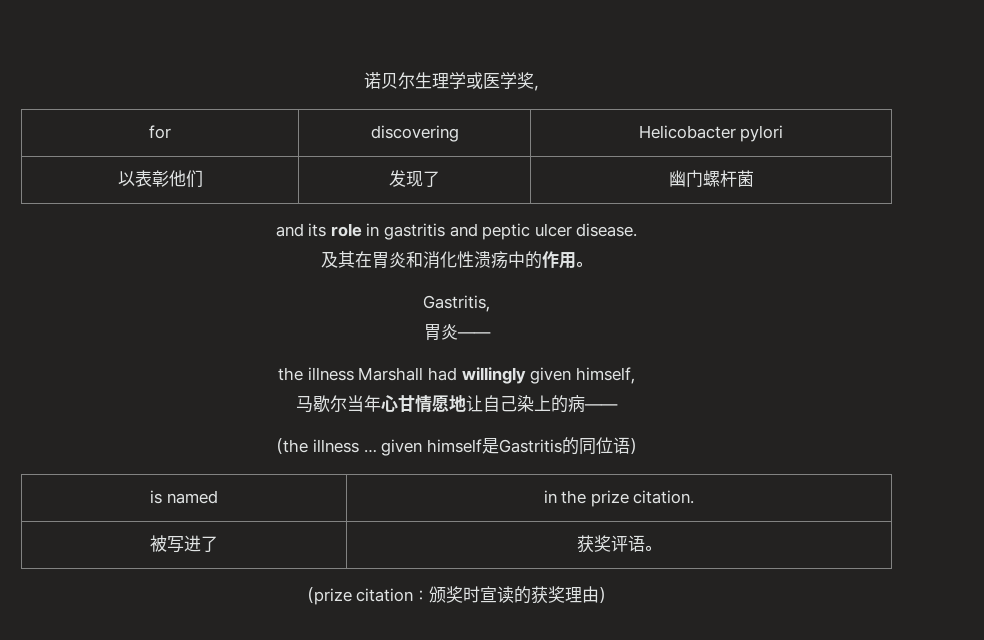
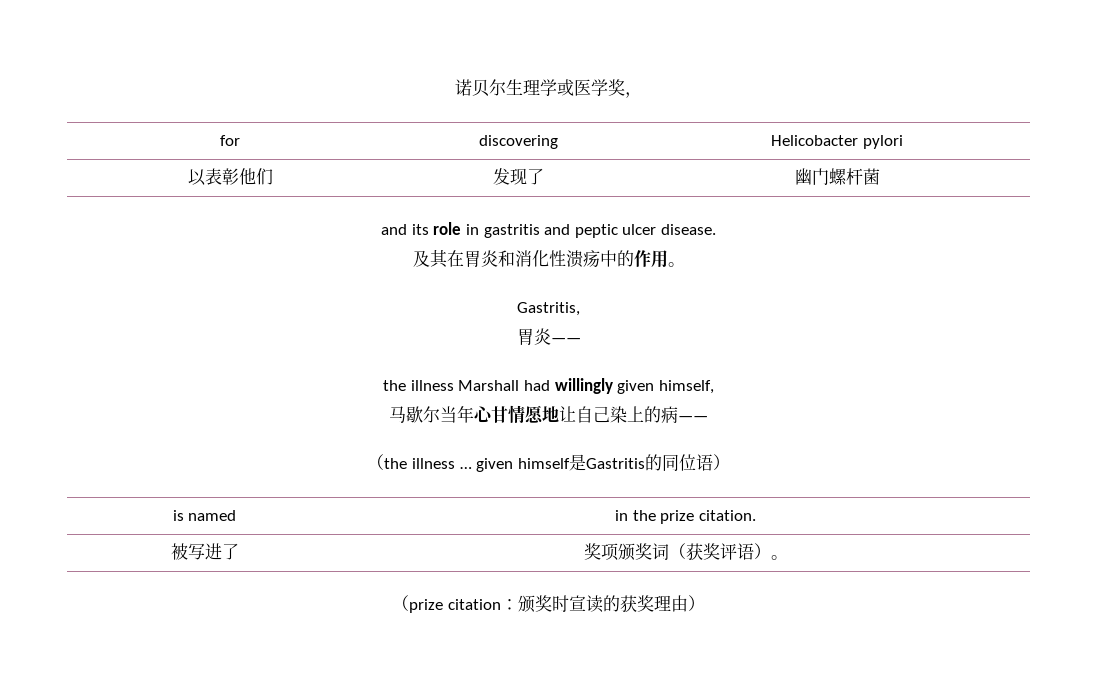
(218, 544) none -> [583,543,686,561] 奖项颁奖词（
(645, 543) none -> [753,543,771,559] ）

